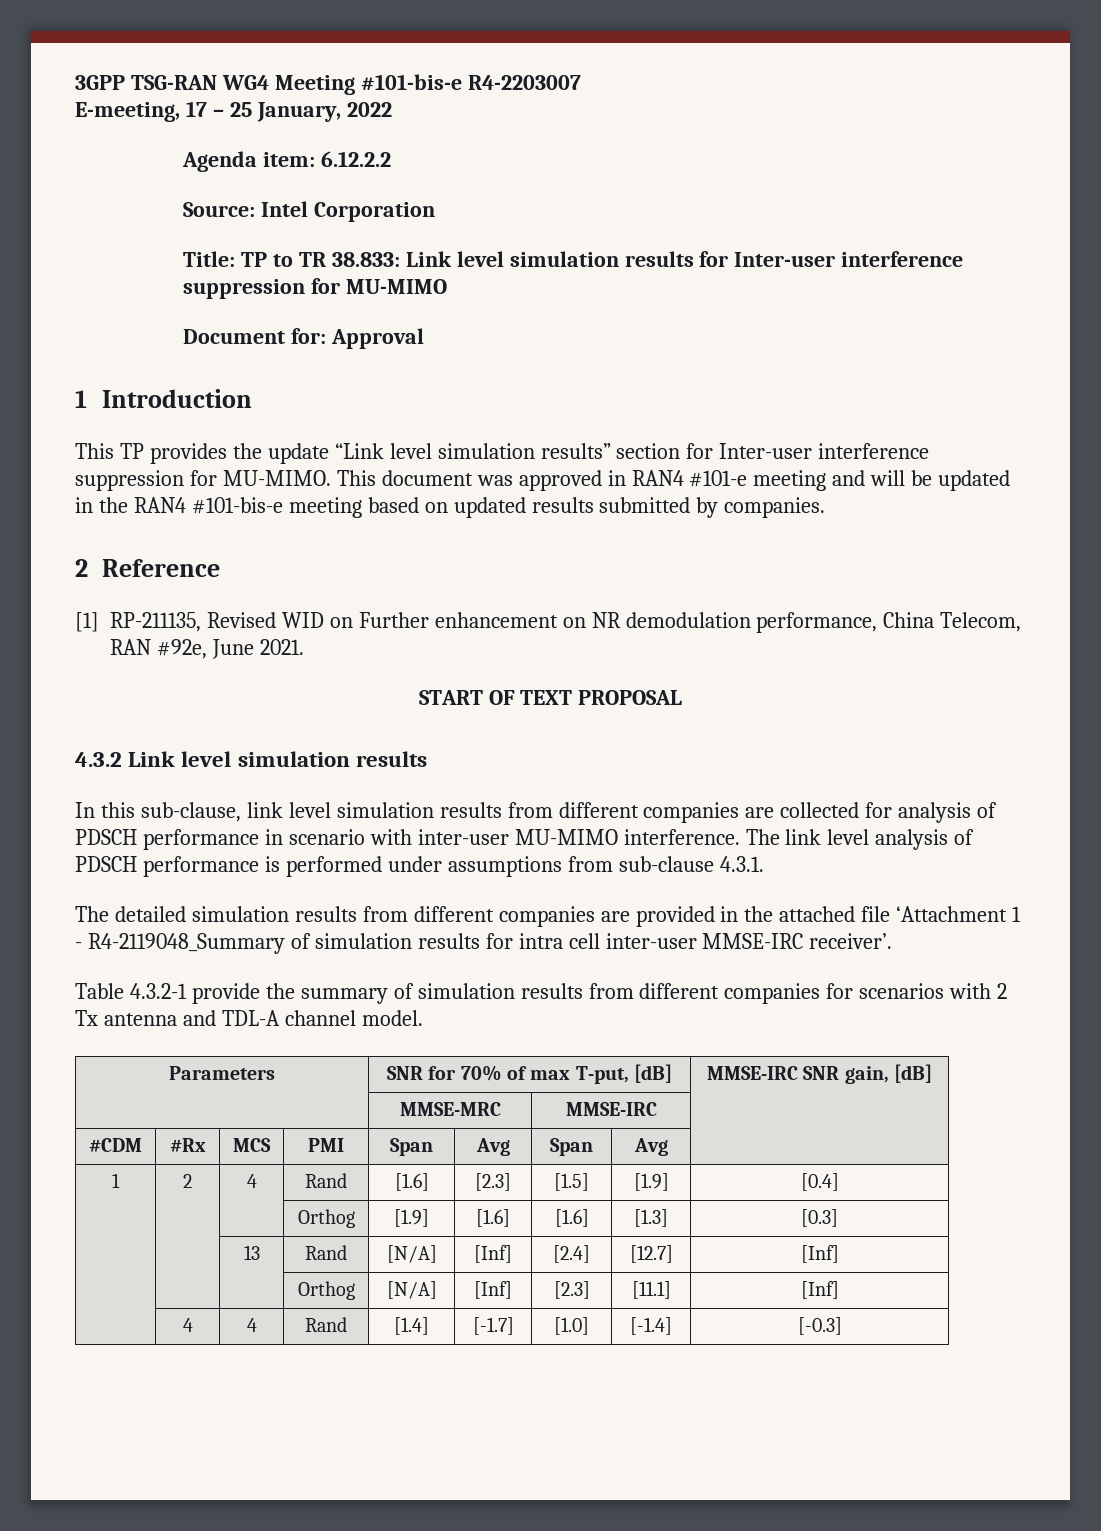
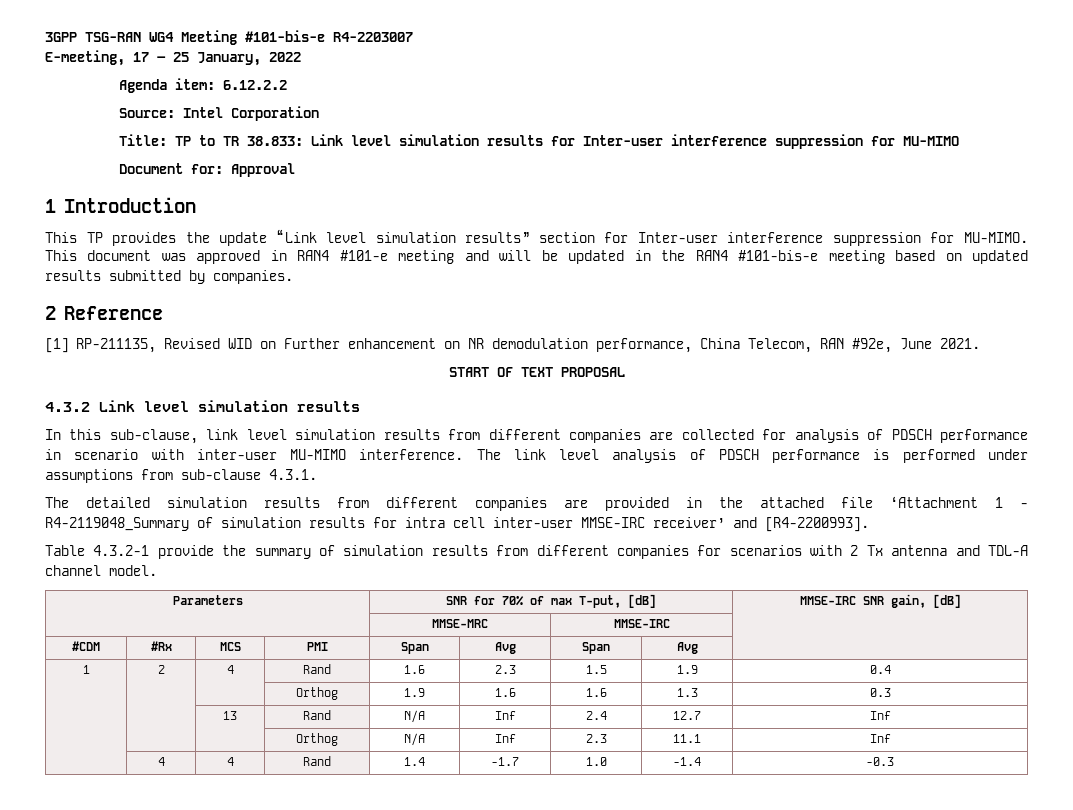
[809,933,893,949] receiver’. -> [653,517,869,532] receiver’ and [R4-2200993].
[394,1173,429,1191] [475,1173,511,1191] [554,1173,589,1191] [633,1173,669,1191] [800,1173,839,1191] [297,1209,355,1228] [394,1209,429,1227] [476,1209,510,1227] [554,1209,589,1227] [634,1209,668,1227] [801,1209,838,1227] [243,1245,260,1260] [305,1245,347,1260] [386,1245,437,1263] [474,1245,512,1263] [553,1245,590,1263] [629,1245,673,1263] [800,1245,839,1263] [297,1281,355,1300] [386,1281,437,1299] [474,1281,512,1299] [553,1281,590,1299] [631,1281,671,1299] [800,1281,839,1299] [182,1318,193,1332] [246,1318,257,1332] [305,1317,347,1332] [394,1317,429,1335] [472,1317,514,1335] [554,1317,589,1335] [630,1317,672,1335] [797,1317,842,1335] [1.6] | [2.3] | [1.5] | [1.9] | [0.4] // | | | Orthog | [1.9] | [1.6] | [1.6] | [1.3] | [0.3] // | | 13 | Rand | [N/A] | [Inf] | [2.4] | [12.7] | [Inf] // | | | Orthog | [N/A] | [Inf] | [2.3] | [11.1] | [Inf] // | 4 | 4 | Rand | [1.4] | [-1.7] | [1.0] | [-1.4] | [-0.3] -> [404,665,425,674] [494,665,516,674] [585,665,607,674] [676,665,698,674] [869,665,891,674] [296,687,338,700] [404,688,425,697] [494,688,516,697] [585,688,607,697] [676,688,698,697] [869,688,891,697] [223,711,237,720] [303,710,331,720] [404,710,425,723] [494,711,516,720] [585,711,607,720] [673,711,701,720] [869,711,891,720] [296,733,338,746] [404,733,425,746] [494,734,516,743] [585,734,607,743] [673,734,701,743] [869,734,891,743] [157,757,165,766] [226,757,234,766] [303,756,331,766] [404,757,425,766] [491,757,519,766] [585,757,607,766] [673,757,701,766] [866,757,894,766] 1.6 | 2.3 | 1.5 | 1.9 | 0.4 // | | | Orthog | 1.9 | 1.6 | 1.6 | 1.3 | 0.3 // | | 13 | Rand | N/A | Inf | 2.4 | 12.7 | Inf // | | | Orthog | N/A | Inf | 2.3 | 11.1 | Inf // | 4 | 4 | Rand | 1.4 | -1.7 | 1.0 | -1.4 | -0.3

